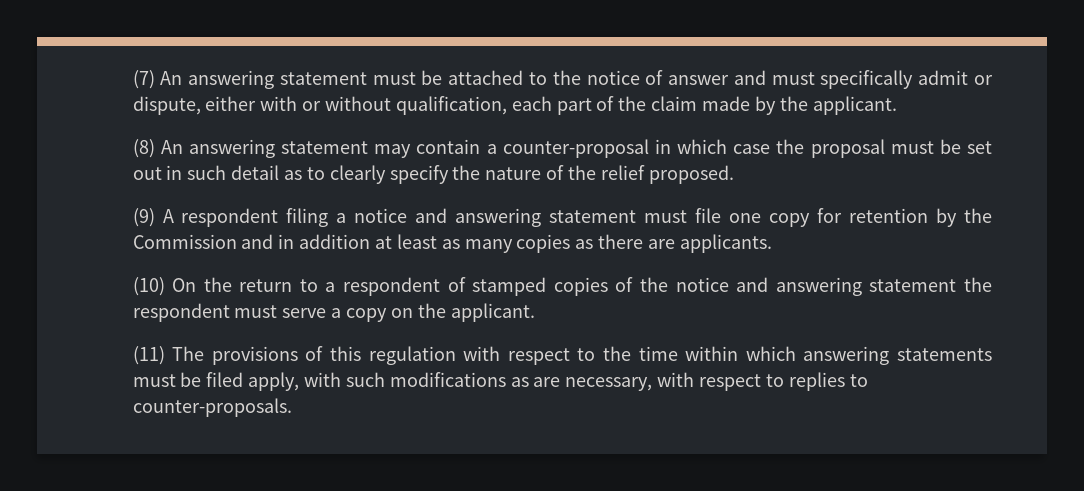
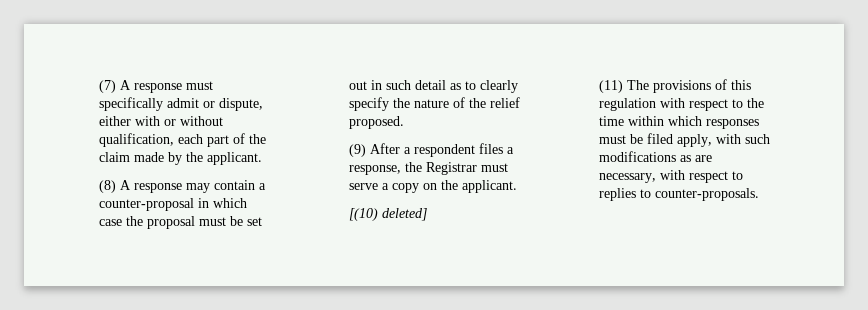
[160,70,766,89] An answering statement must be attached to the notice of answer and -> [120,80,183,93] A response
[160,139,369,158] An answering statement -> [120,180,183,193] A response
[162,208,993,227] [132,234,772,253] [132,277,993,296] [132,303,230,322] A respondent filing a notice and answering statement must file one copy for retention by the Commission and in addition at least as many copies as there are applicants. // (10) On the return to a respondent of stamped copies of the notice and answering statement the respondent -> [370,143,515,157] [349,162,478,175] After a respondent files a response, the Registrar
(535, 312) none -> [349,208,428,221] // [(10) deleted]
[803,346,992,365] answering statements -> [706,119,760,129] responses

